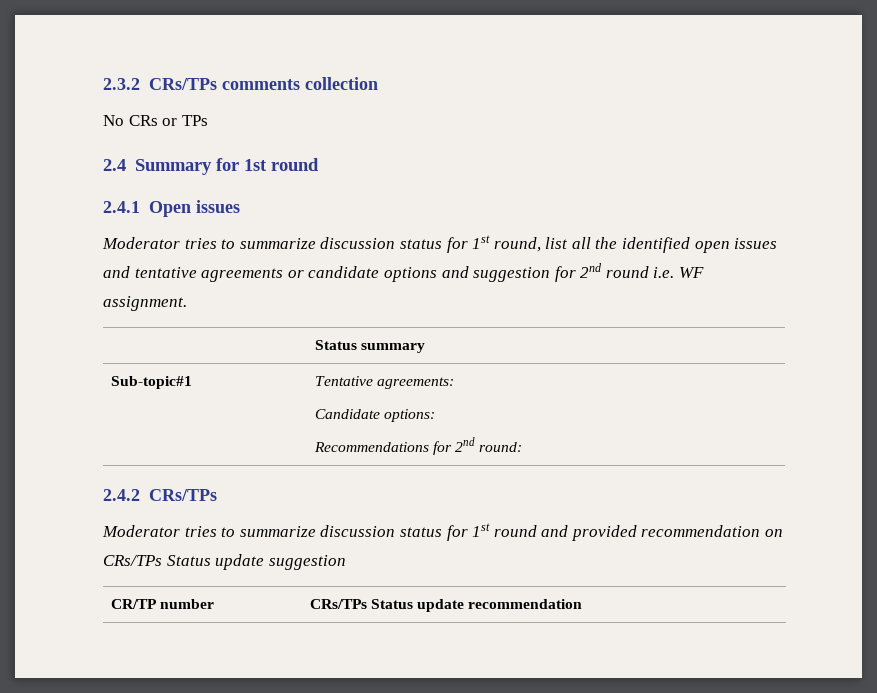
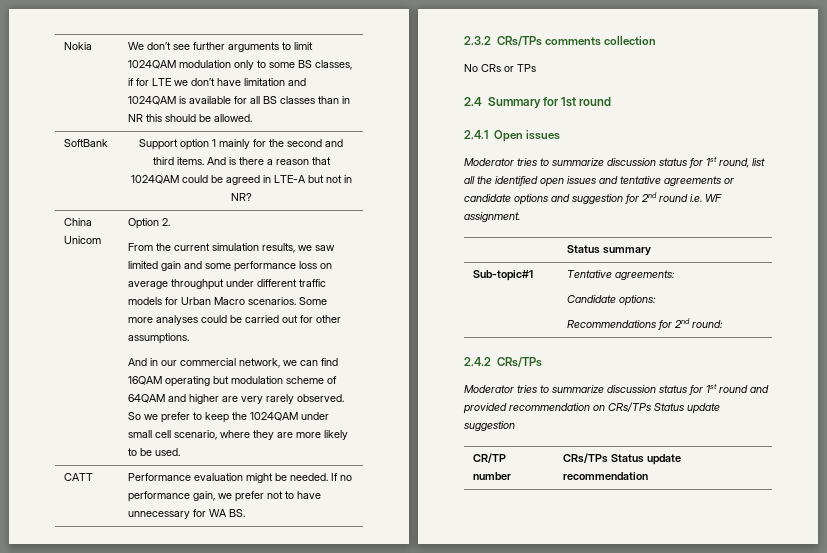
(103, 84) none -> [63,42,92,50] [127,42,313,52] [127,60,352,70] [127,78,306,86] [127,96,350,105] [127,114,252,122] [63,139,108,147] [139,139,343,150] [152,157,331,165] [130,175,352,185] [230,193,252,201] [63,218,92,226] [63,236,101,244] [127,218,170,229] [127,243,335,253] [127,261,332,272] [127,279,326,290] [127,297,327,305] [127,315,341,325] [127,333,189,344] [127,358,338,368] [127,376,337,387] [127,394,344,404] [127,412,329,423] [127,430,348,440] [127,448,180,456] [63,473,93,481] [127,473,352,483] [127,491,321,502] [127,509,245,519] Nokia | We don’t see further arguments to limit 1024QAM modulation only to some BS classes, if for LTE we don’t have limitation and 1024QAM is available for all BS classes than in NR this should be allowed. // SoftBank | Support option 1 mainly for the second and third items. And is there a reason that 1024QAM could be agreed in LTE-A but not in NR? // China Unicom | Option 2. // From the current simulation results, we saw limited gain and some performance loss on average throughput under different traffic models for Urban Macro scenarios. Some more analyses could be carried out for other assumptions. // And in our commercial network, we can find 16QAM operating but modulation scheme of 64QAM and higher are very rarely observed. So we prefer to keep the 1024QAM under small cell scenario, where they are more likely to be used. // CATT | Performance evaluation might be needed. If no performance gain, we prefer not to have unnecessary for WA BS. //

